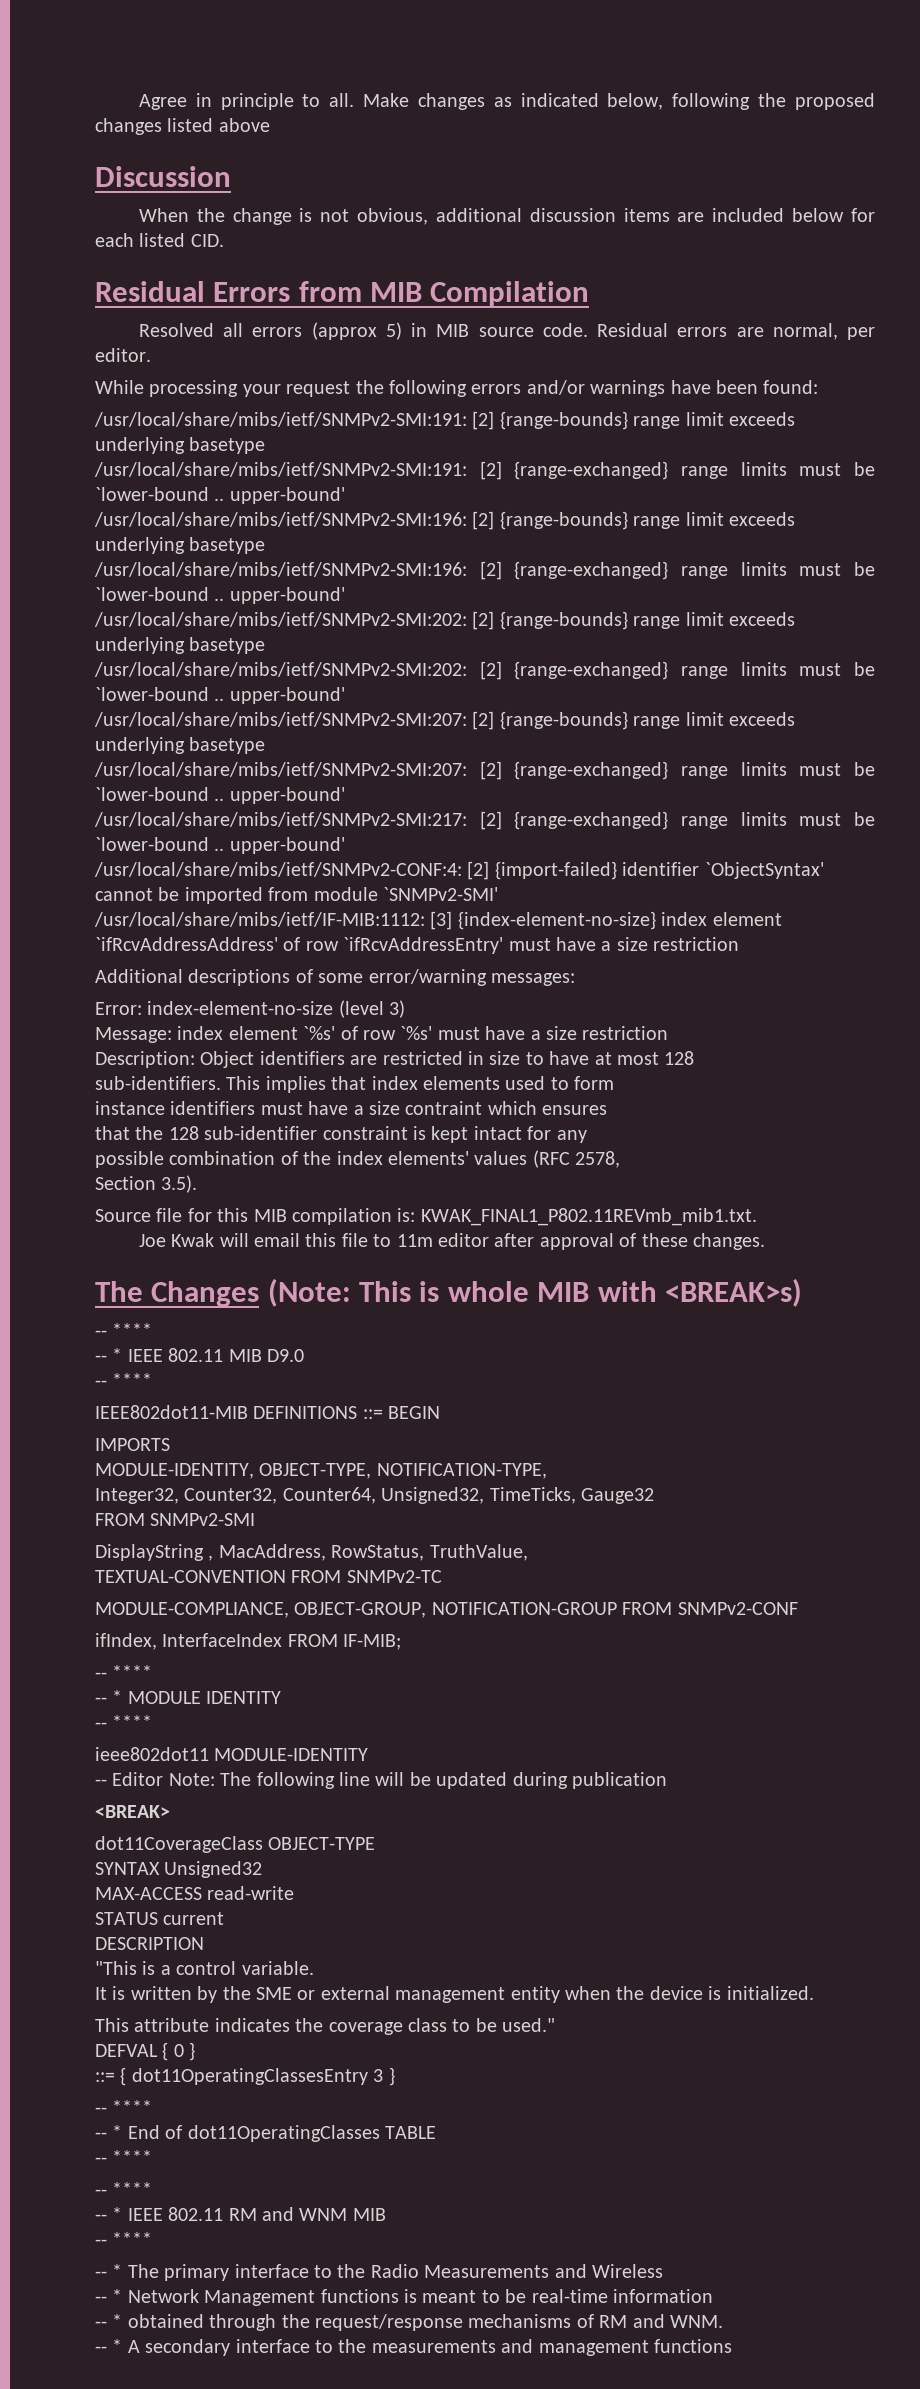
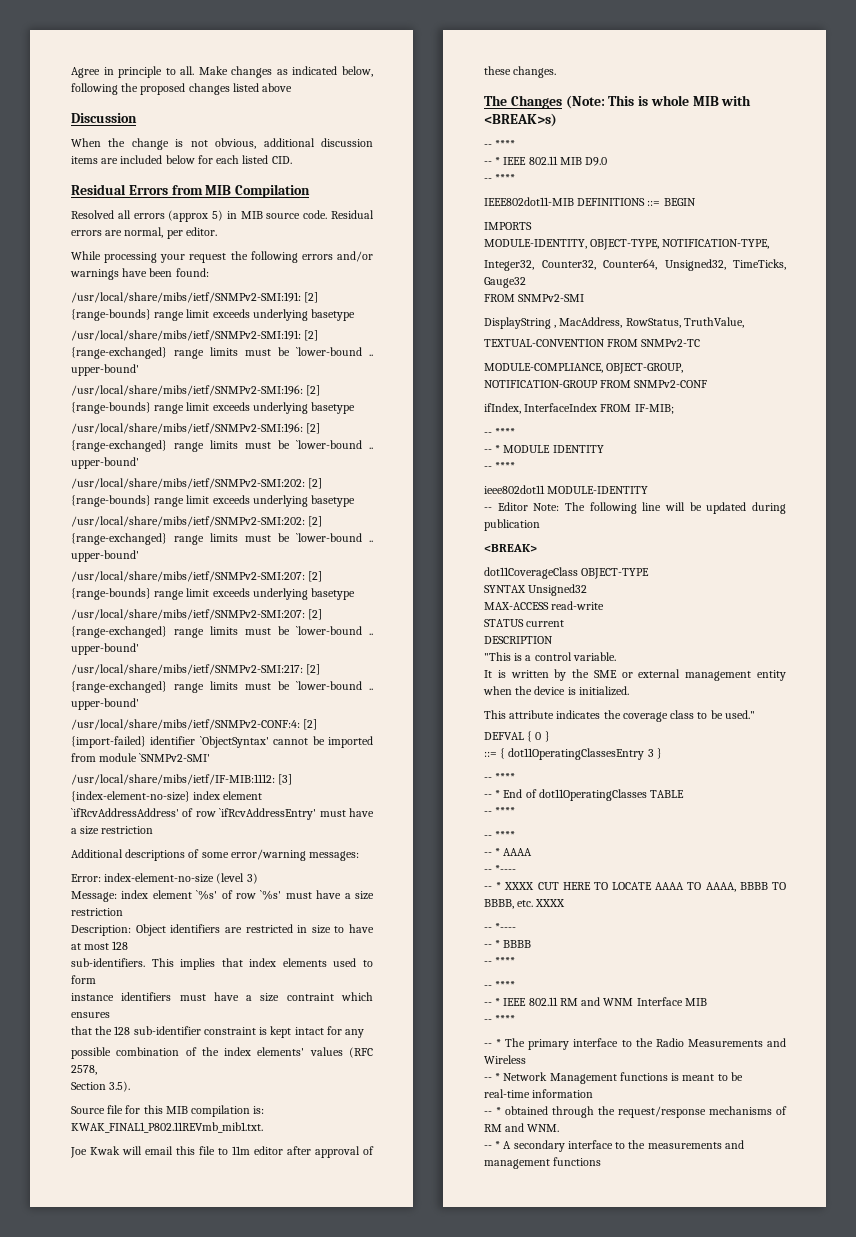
(153, 2189) none -> [484,848,533,856] [484,865,517,873] [484,882,786,892] [484,899,566,909] [484,923,517,931] [484,940,532,948] [484,957,516,965] [484,981,516,989] // -- * AAAA // -- *---- // -- * XXXX CUT HERE TO LOCATE AAAA TO AAAA, BBBB TO BBBB, etc. XXXX // -- *---- // -- * BBBB // -- **** // -- ****
(348, 2214) none -> [636,997,683,1006] Interface

